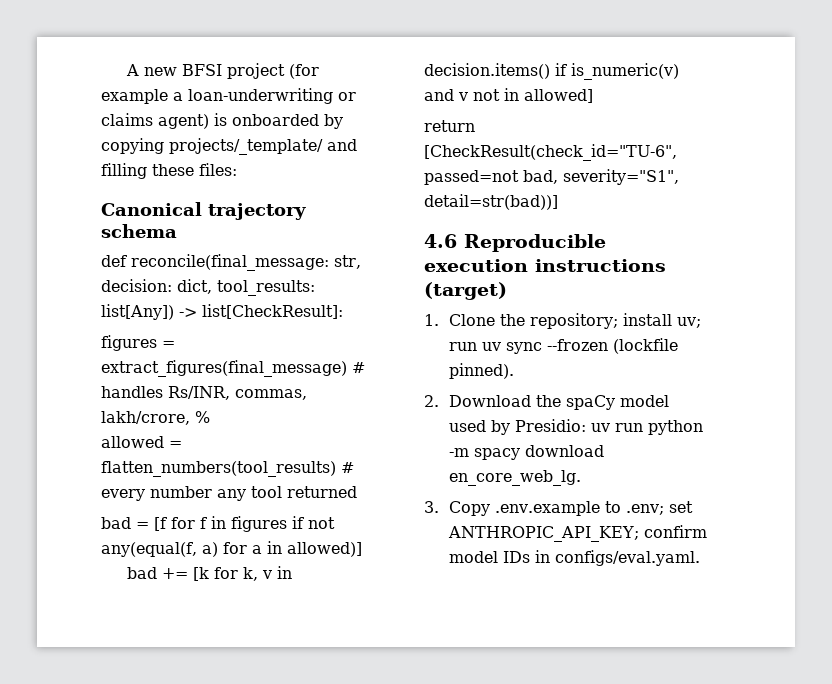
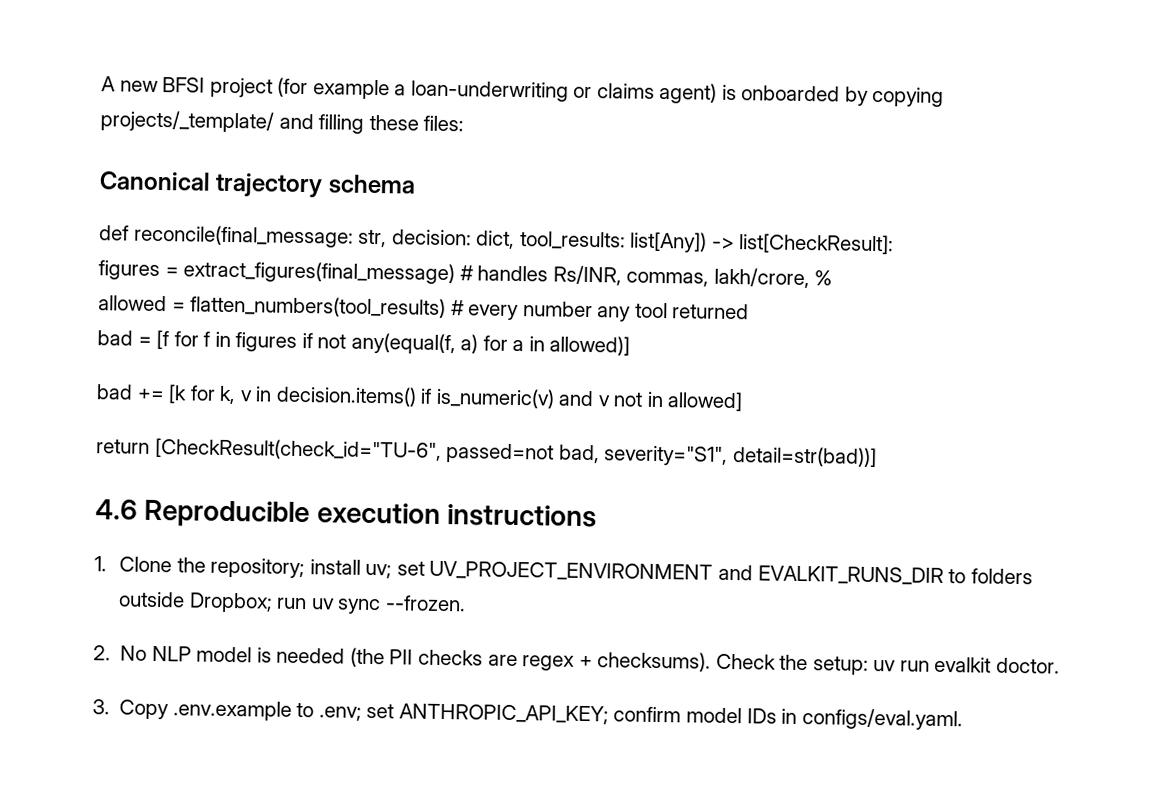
[424,282,507,300] (target) -> (598, 516) none
[448,338,678,354] [448,363,514,379] [424,395,669,410] [448,419,703,435] [448,445,604,460] [448,470,581,486] run uv sync --frozen (lockfile pinned). // 2. Download the spaCy model used by Presidio: uv run python -m spacy download en_core_web_lg. -> [396,560,1033,585] [119,591,466,615] [93,645,1060,675] set UV_PROJECT_ENVIRONMENT and EVALKIT_RUNS_DIR to folders outside Dropbox; run uv sync --frozen. // 2. No NLP model is needed (the PII checks are regex + checksums). Check the setup: uv run evalkit doctor.

